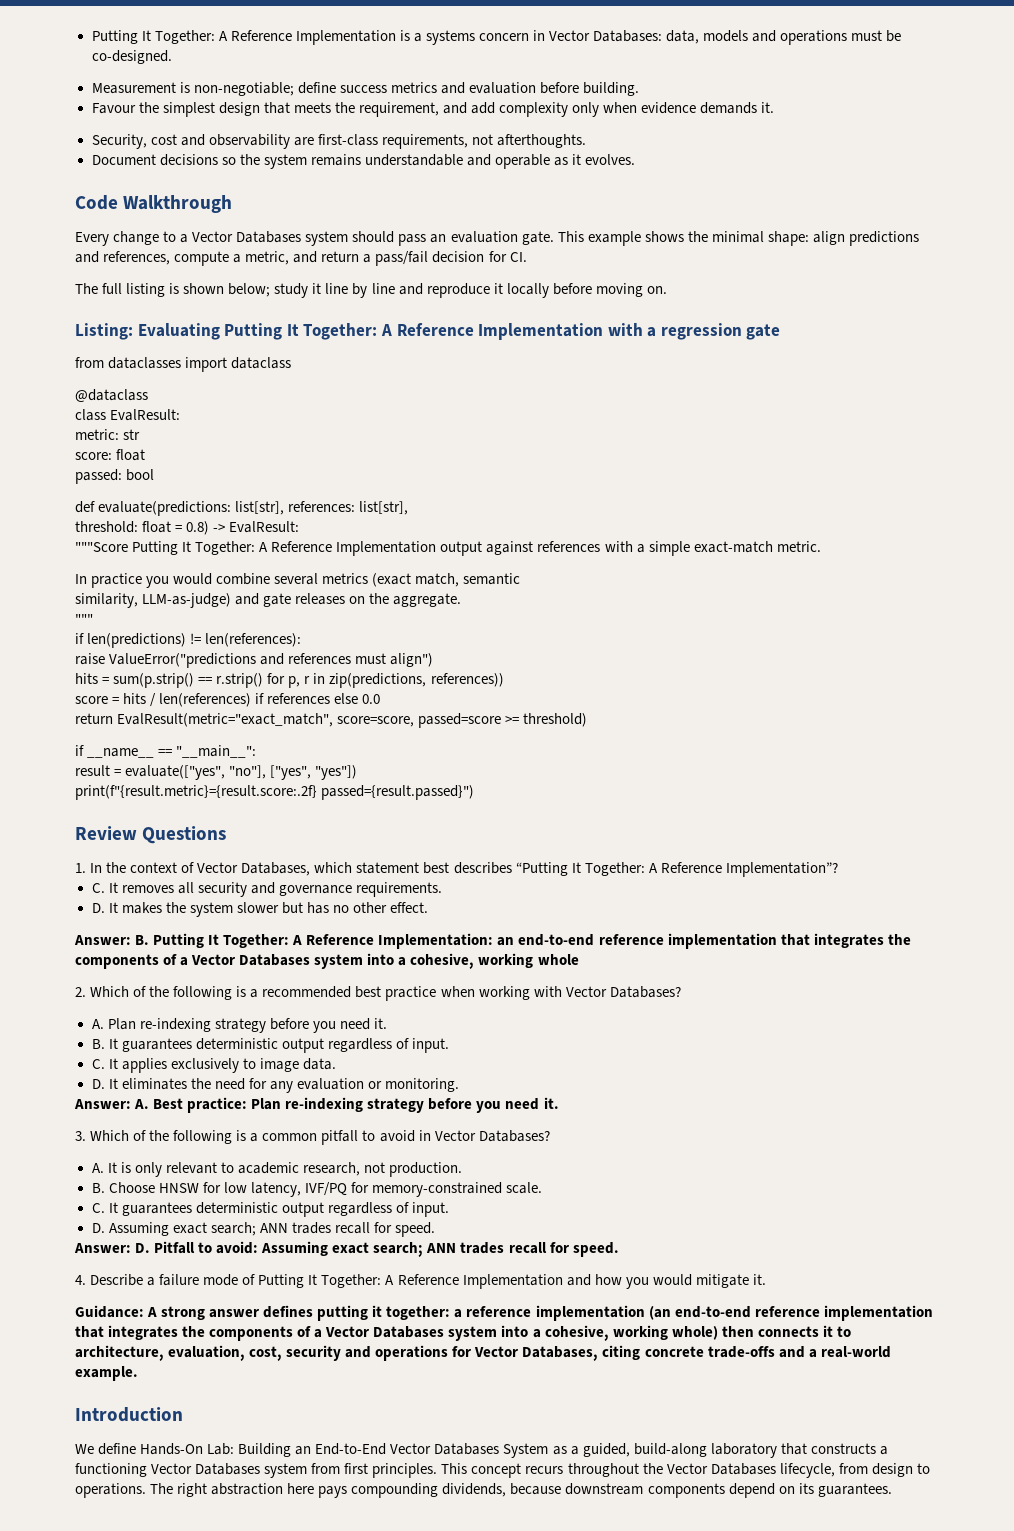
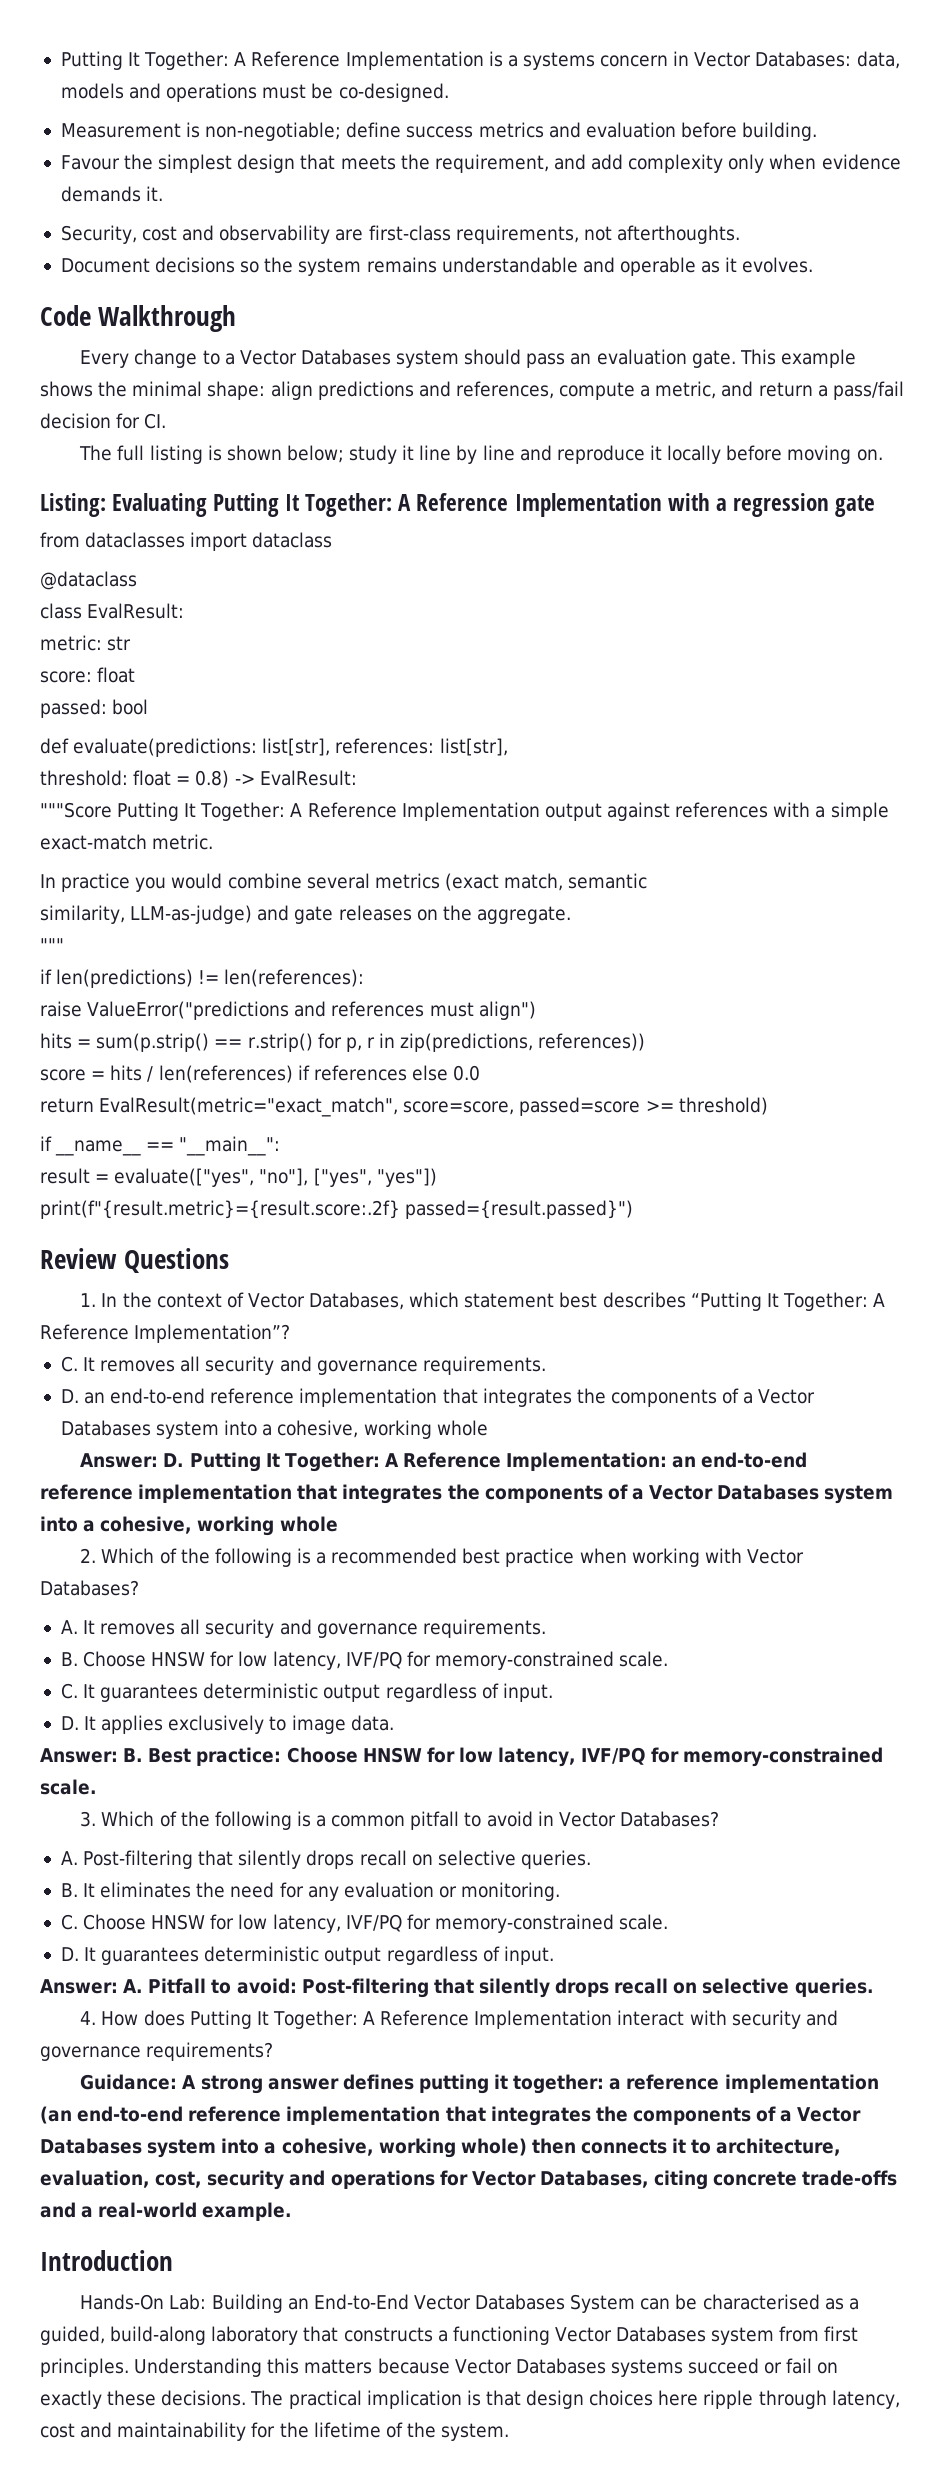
[108,902,429,917] [74,935,150,945] It makes the system slower but has no other effect. // Answer: B. -> [84,1388,816,1407] [60,1420,488,1439] [80,1453,185,1468] an end-to-end reference implementation that integrates the components of a Vector Databases system into a cohesive, working whole // Answer: D.
[107,1018,387,1033] [91,1038,449,1053] [91,1058,336,1073] [91,1078,459,1093] [74,1097,559,1113] [75,1130,550,1145] [91,1162,462,1177] Plan re-indexing strategy before you need it. // B. It guarantees deterministic output regardless of input. // C. It applies exclusively to image data. // D. It eliminates the need for any evaluation or monitoring. // Answer: A. Best practice: Plan re-indexing strategy before you need it. // 3. Which of the following is a common pitfall to avoid in Vector Databases? // A. It is only relevant to academic research, not production. -> [83,1619,546,1638] It removes all security and governance requirements.
[108,1222,435,1237] [74,1241,619,1257] [75,1274,766,1289] Assuming exact search; ANN trades recall for speed. // Answer: D. Pitfall to avoid: Assuming exact search; ANN trades recall for speed. // 4. Describe a failure mode of Putting It Together: A Reference Implementation and how you would mitigate it. -> [84,1715,394,1734] [40,1747,884,1767] [40,1779,97,1795] [80,1811,719,1830] [60,1850,591,1869] [60,1882,561,1901] [60,1914,669,1933] [60,1946,554,1965] [40,1978,874,1998] [80,2010,838,2029] [40,2042,274,2061] It applies exclusively to image data. // Answer: B. Best practice: Choose HNSW for low latency, IVF/PQ for memory-constrained scale. // 3. Which of the following is a common pitfall to avoid in Vector Databases? // A. Post-filtering that silently drops recall on selective queries. // B. It eliminates the need for any evaluation or monitoring. // C. Choose HNSW for low latency, IVF/PQ for memory-constrained scale. // D. It guarantees deterministic output regardless of input. // Answer: A. Pitfall to avoid: Post-filtering that silently drops recall on selective queries. // 4. How does Putting It Together: A Reference Implementation interact with security and governance requirements?
[75,1443,137,1455] We define -> (173, 2260) none
(549, 1450) none -> [640,2294,820,2310] can be characterised
[441,1463,930,1478] [75,1483,892,1498] This concept recurs throughout the Vector Databases lifecycle, from design to operations. The right abstraction here pays compounding dividends, because downstream components depend on its guarantees. -> [134,2358,839,2377] [40,2390,900,2409] [40,2422,510,2441] Understanding this matters because Vector Databases systems succeed or fail on exactly these decisions. The practical implication is that design choices here ripple through latency, cost and maintainability for the lifetime of the system.

